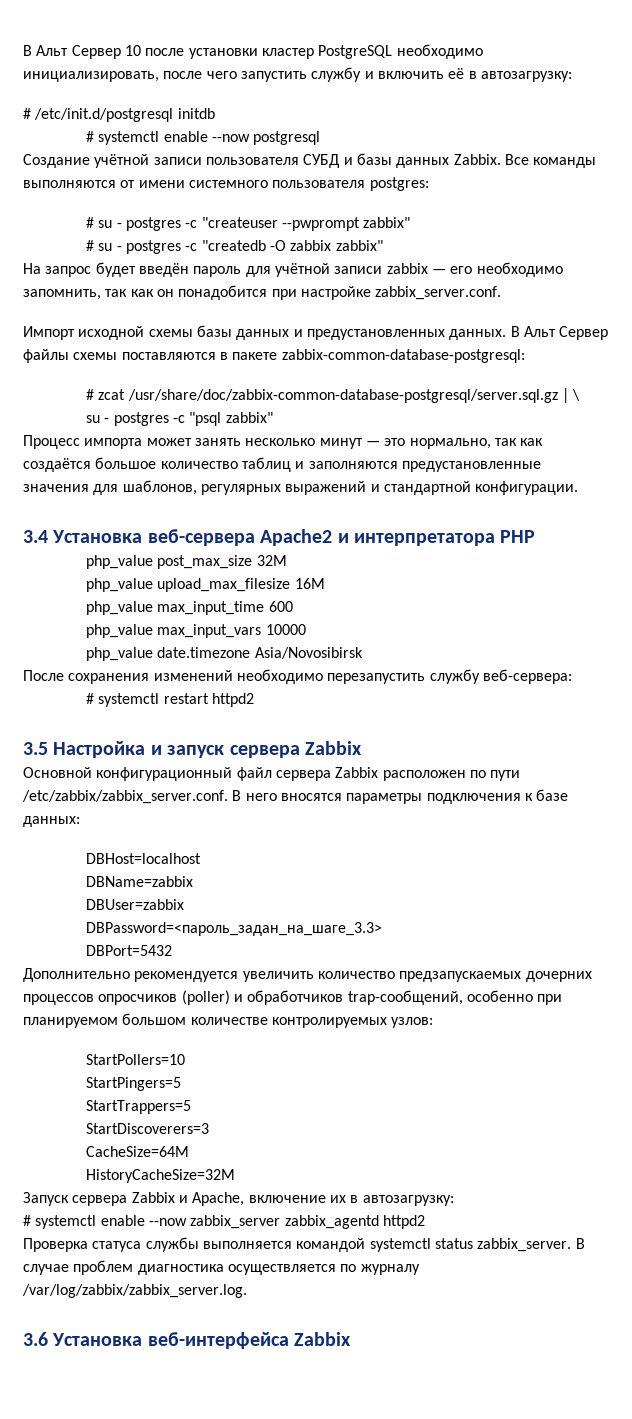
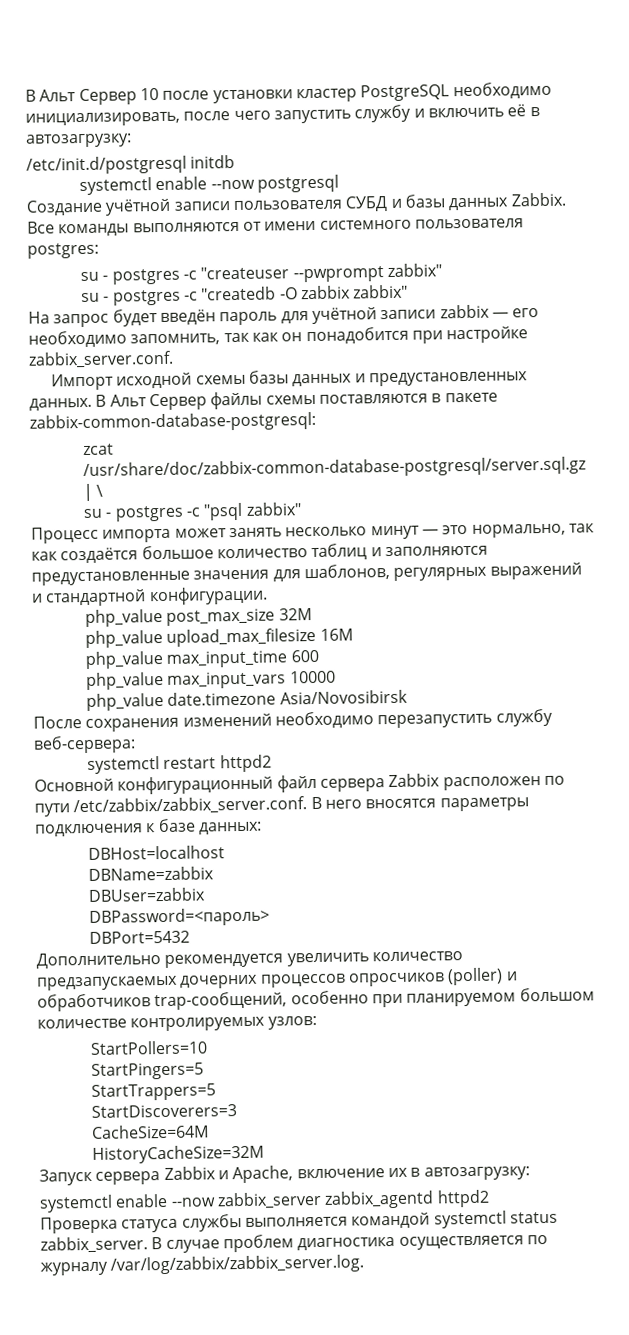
[23,108,31,119] # -> (132, 140) none
[85,131,94,142] # -> (236, 161) none
[85,217,94,228] # -> (99, 250) none
[85,240,94,251] # -> (442, 270) none
[85,389,94,400] # -> (316, 422) none
[23,529,536,546] // 3.4 Установка веб-сервера Apache2 и интерпретатора PHP -> (268, 596) none
[85,693,94,704] # -> (136, 744) none
[23,741,362,758] // 3.5 Настройка и запуск сервера Zabbix -> (272, 763) none
[85,922,382,936] DBPassword=<пароль_задан_на_шаге_3.3> -> [89,907,271,927] DBPassword=<пароль>
[23,1215,31,1226] # -> (530, 1173) none
[23,1332,352,1349] // 3.6 Установка веб-интерфейса Zabbix -> (365, 1264) none

